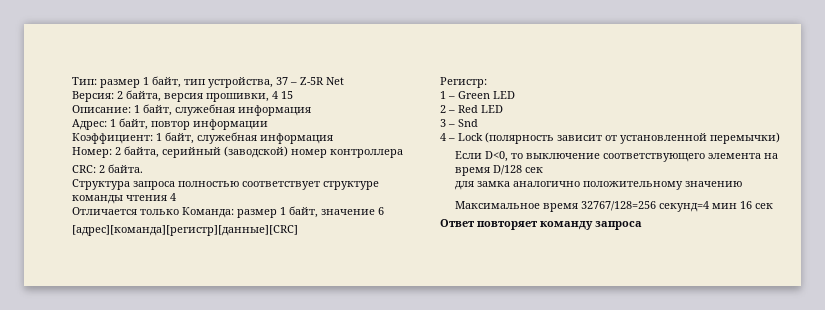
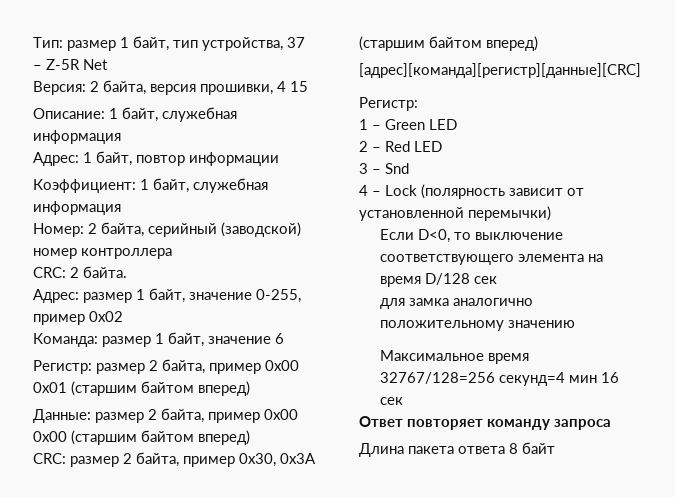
[72,179,379,190] [72,193,176,204] [72,207,179,215] Структура запроса полностью соответствует структуре команды чтения 4 // Отличается только -> [33,288,301,303] [33,311,123,325] Адрес: размер 1 байт, значение 0-255, пример 0х02 //
(384, 211) none -> [33,359,299,374] [33,381,250,396] [33,408,298,423] [33,430,250,445] [33,452,316,467] [359,36,538,51] // Регистр: размер 2 байта, пример 0х00 0х01 (старшим байтом вперед) // Данные: размер 2 байта, пример 0х00 0х00 (старшим байтом вперед) // CRC: размер 2 байта, пример 0x30, 0x3A (старшим байтом вперед)
(642, 225) none -> [359,442,555,457] // Длина пакета ответа 8 байт

